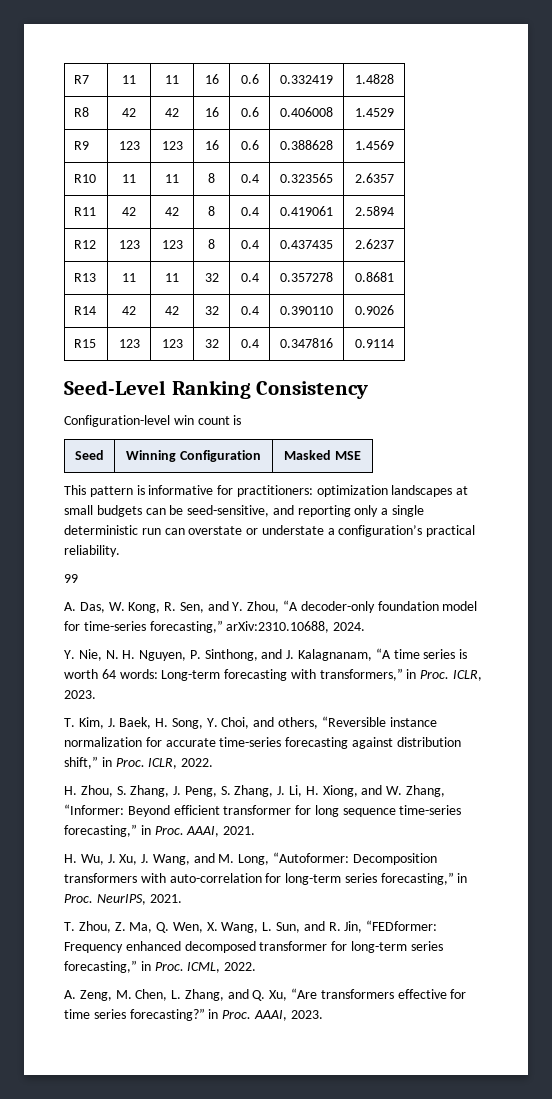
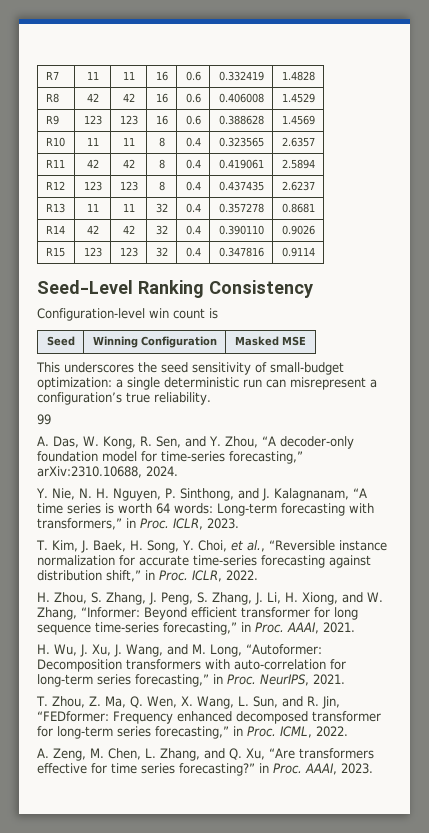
[89,485,469,497] [64,505,379,517] pattern is informative for practitioners: optimization landscapes at small budgets can be seed-sensitive, and reporting only -> [64,362,344,375] [37,377,112,390] underscores the seed sensitivity of small-budget optimization:
[188,525,324,535] overstate or understate -> [290,377,366,390] misrepresent
[426,525,476,537] practical -> [126,392,150,403] true
[253,717,319,729] and others, -> [230,540,265,552] et al.,

